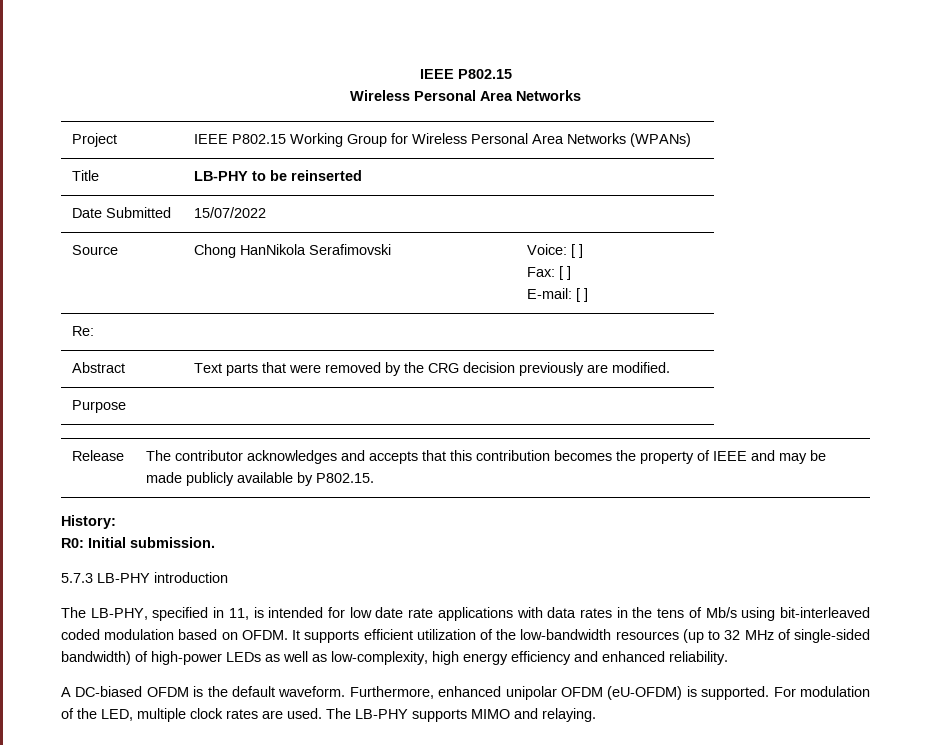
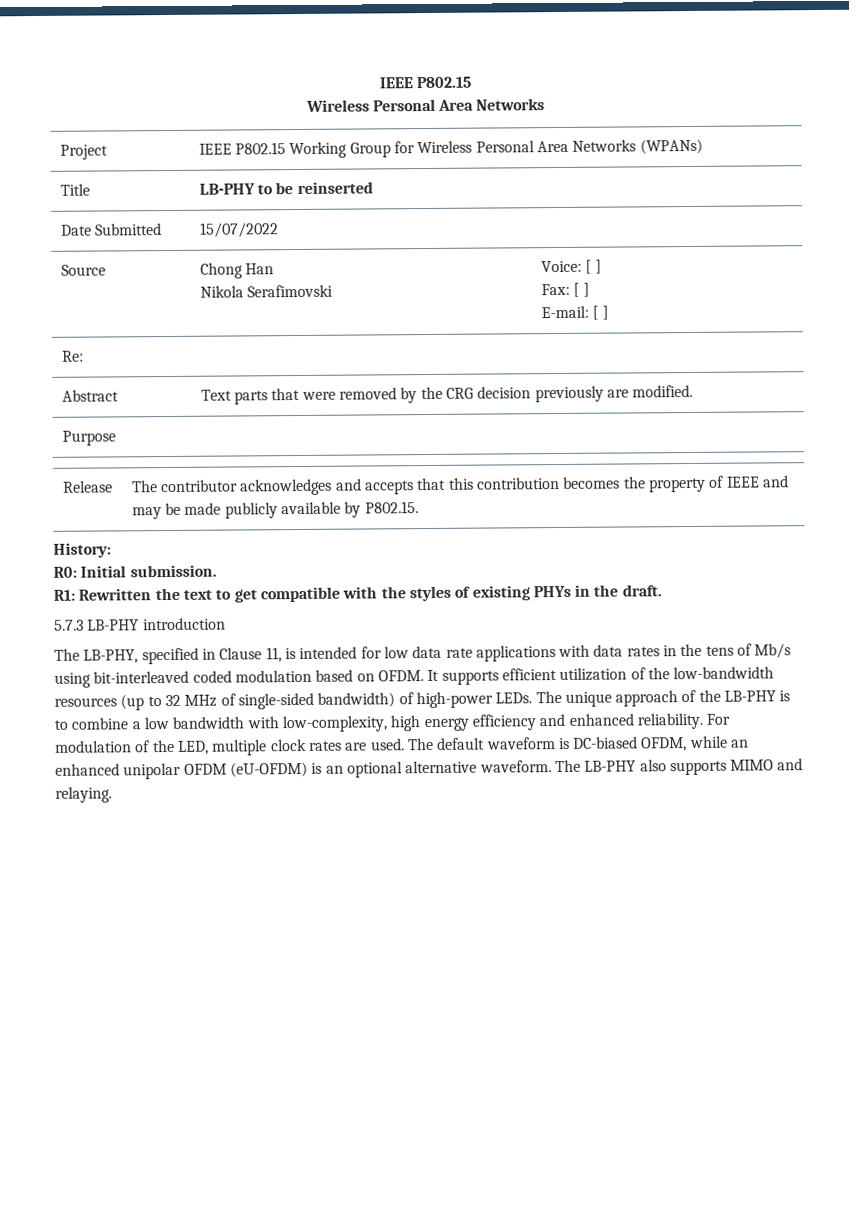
[239,244,306,255] HanNikola -> [245,263,275,275] [199,285,244,298] Han // Nikola
(215, 542) none -> [53,584,662,603] // R1: Rewritten the text to get compatible with the styles of existing PHYs in the draft.
(225, 612) none -> [219,647,263,660] Clause
[375,607,404,618] date -> [412,645,443,659] data
[226,651,327,662] LEDs as well as -> [495,689,791,707] [54,716,279,730] LEDs. The unique approach of the LB-PHY is to combine a low bandwidth with
[61,686,770,700] // A DC-biased OFDM is the default waveform. Furthermore, enhanced unipolar OFDM (eU-OFDM) is supported. -> (703, 721) none
[355,709,408,719] LB-PHY -> [437,735,750,752] [55,759,667,780] default waveform is DC-biased OFDM, while an enhanced unipolar OFDM (eU-OFDM) is an optional alternative waveform. The LB-PHY also

